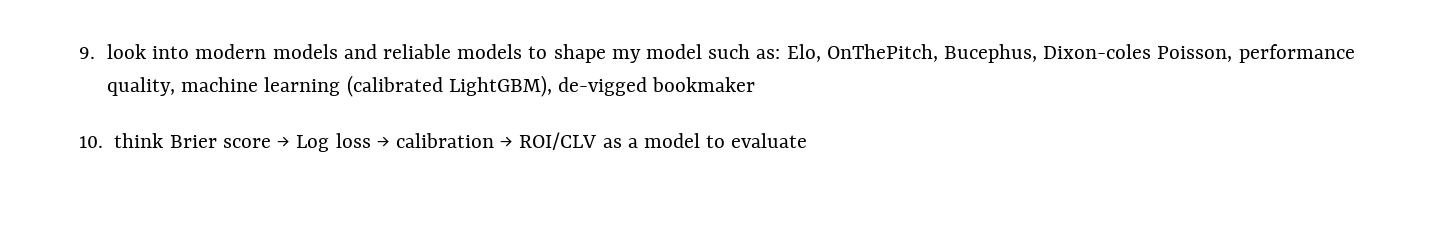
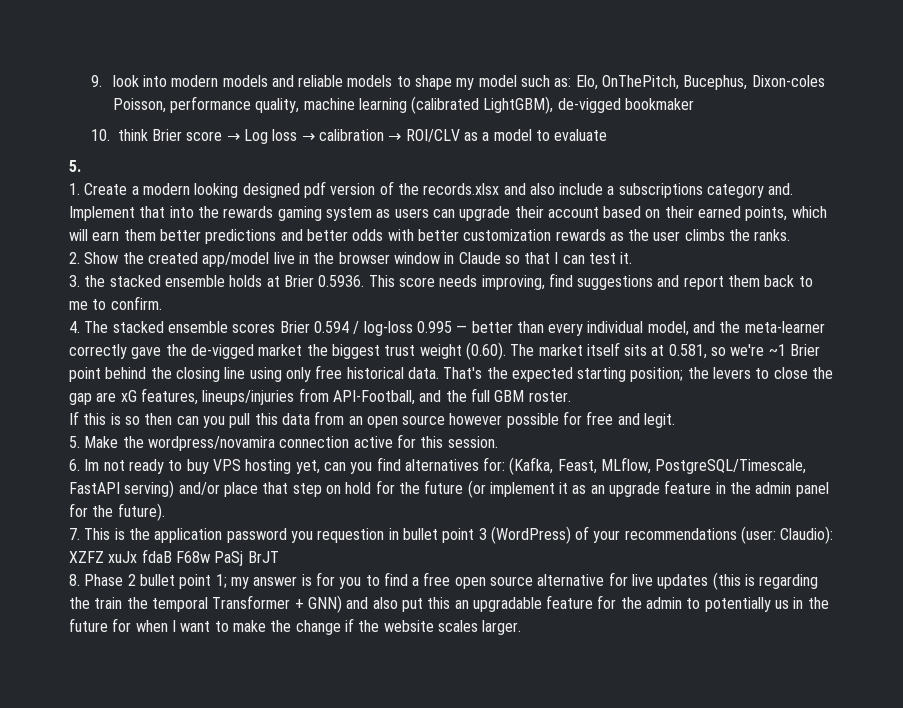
(808, 140) none -> [69,160,81,172] [69,181,794,198] [69,206,827,221] [69,229,791,244] [69,252,633,267] [69,273,813,290] [69,296,162,310] [69,321,825,336] [69,342,821,360] [69,365,834,382] [69,388,571,405] [69,411,676,428] [69,434,498,451] [69,457,807,475] [69,480,829,498] [69,503,165,521] [69,526,834,544] [69,549,279,566] [69,572,819,590] [69,595,829,613] [69,618,522,635] // 5. // 1. Create a modern looking designed pdf version of the records.xlsx and also include a subscriptions category and. Implement that into the rewards gaming system as users can upgrade their account based on their earned points, which will earn them better predictions and better odds with better customization rewards as the user climbs the ranks. // 2. Show the created app/model live in the browser window in Claude so that I can test it. // 3. the stacked ensemble holds at Brier 0.5936. This score needs improving, find suggestions and report them back to me to confirm. // 4. The stacked ensemble scores Brier 0.594 / log-loss 0.995 — better than every individual model, and the meta-learner correctly gave the de-vigged market the biggest trust weight (0.60). The market itself sits at 0.581, so we're ~1 Brier point behind the closing line using only free historical data. That's the expected starting position; the levers to close the gap are xG features, lineups/injuries from API-Football, and the full GBM roster. // If this is so then can you pull this data from an open source however possible for free and legit. // 5. Make the wordpress/novamira connection active for this session. // 6. Im not ready to buy VPS hosting yet, can you find alternatives for: (Kafka, Feast, MLflow, PostgreSQL/Timescale, FastAPI serving) and/or place that step on hold for the future (or implement it as an upgrade feature in the admin panel for the future). // 7. This is the application password you requestion in bullet point 3 (WordPress) of your recommendations (user: Claudio): XZFZ xuJx fdaB F68w PaSj BrJT // 8. Phase 2 bullet point 1; my answer is for you to find a free open source alternative for live updates (this is regarding the train the temporal Transformer + GNN) and also put this an upgradable feature for the admin to potentially us in the future for when I want to make the change if the website scales larger.

